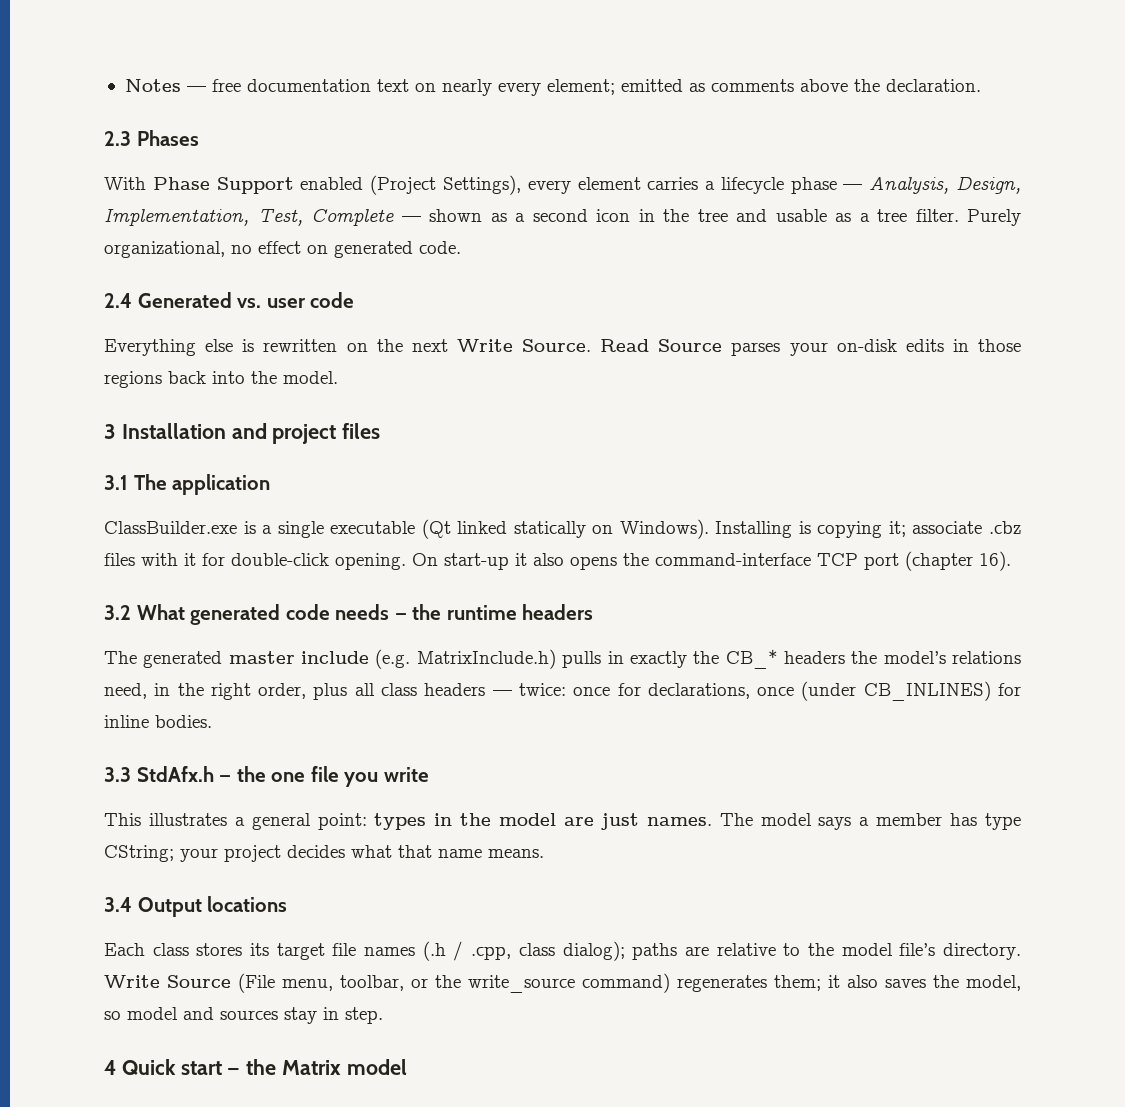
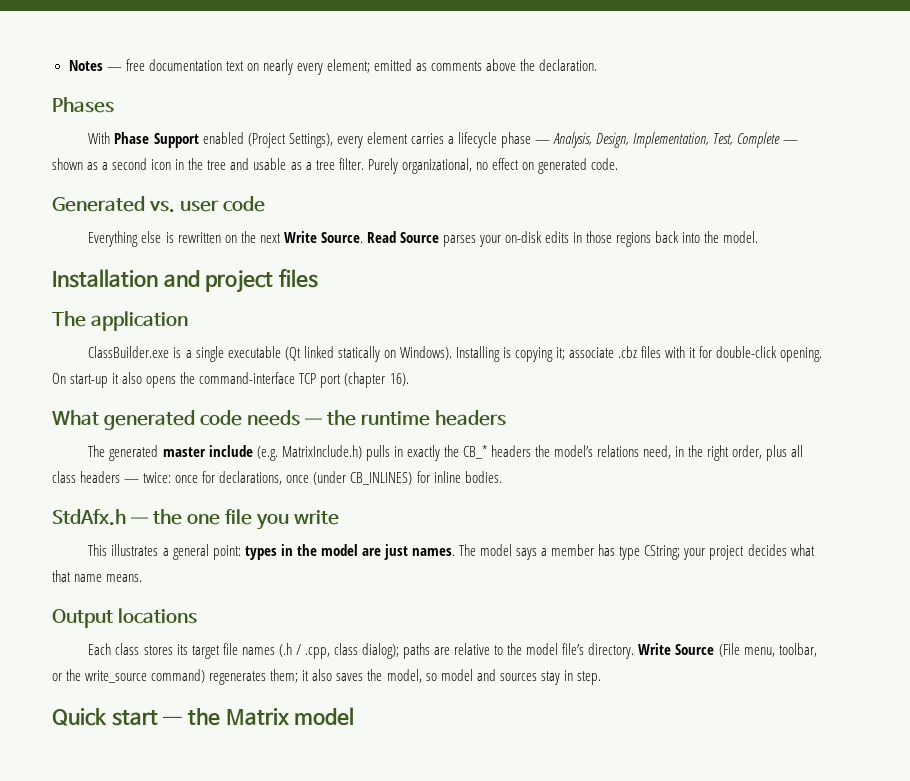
[104,131,131,146] 2.3 -> (598, 65) none
[104,293,132,308] 2.4 -> (619, 164) none
[104,424,116,439] 3 -> (759, 237) none
[104,475,128,490] 3.1 -> (318, 278) none
[104,605,131,620] 3.2 -> (409, 379) none
[104,767,131,782] 3.3 -> (502, 477) none
[104,897,132,912] 3.4 -> (143, 578) none
[104,1060,116,1075] 4 -> (601, 678) none

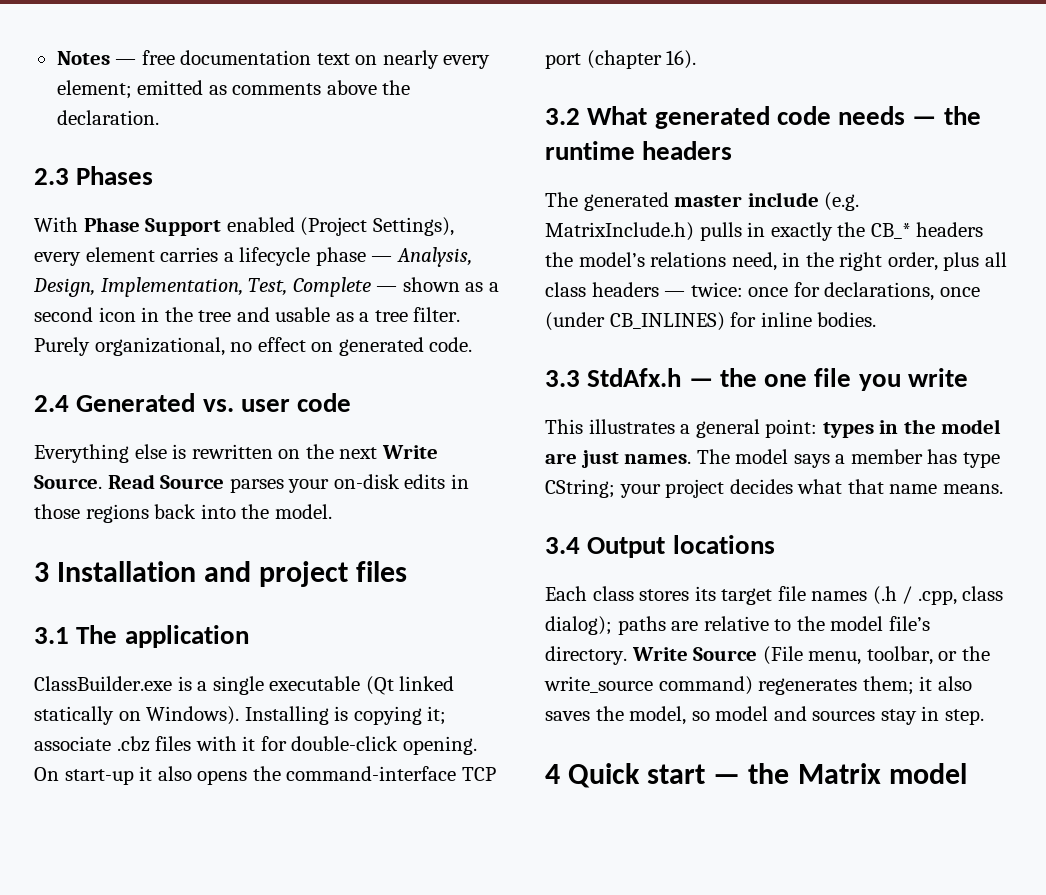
(598, 65) none -> [34,168,69,185] 2.3
(619, 164) none -> [34,395,69,412] 2.4
(759, 237) none -> [34,562,49,582] 3
(318, 278) none -> [34,627,69,644] 3.1
(409, 379) none -> [545,108,580,125] 3.2
(502, 477) none -> [545,370,580,387] 3.3
(143, 578) none -> [545,537,580,554] 3.4
(601, 678) none -> [545,764,560,784] 4

